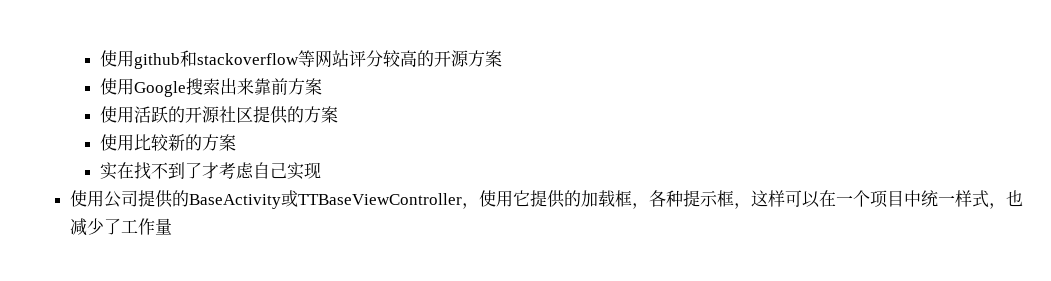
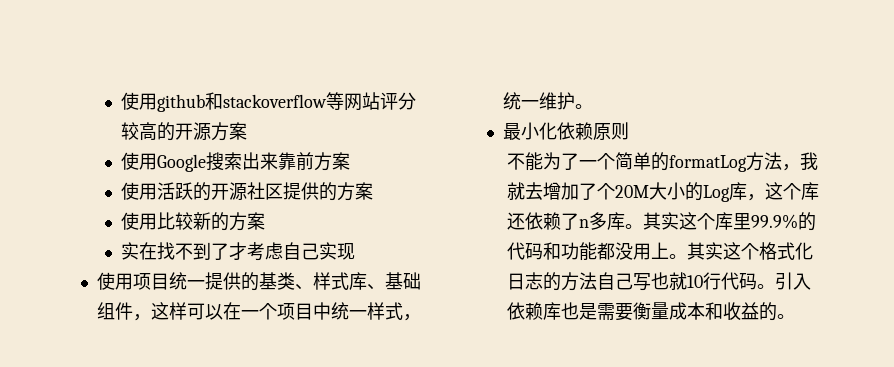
[104,190,735,209] 公司提供的BaseActivity或TTBaseViewController，使用它提供的加载框，各种提示框 -> [132,272,421,291] [96,302,133,320] 项目统一提供的基类、样式库、基础组件
[1006,190,1024,207] [70,218,173,236] 也减少了工作量 -> [502,92,593,110] [502,122,629,140] [507,152,819,172] [507,182,820,202] [507,212,817,231] [507,242,814,261] [507,272,812,291] [507,302,796,321] 统一维护。 // 最小化依赖原则 // 不能为了一个简单的formatLog方法，我就去增加了个20M大小的Log库，这个库还依赖了n多库。其实这个库里99.9%的代码和功能都没用上。其实这个格式化日志的方法自己写也就10行代码。引入依赖库也是需要衡量成本和收益的。

